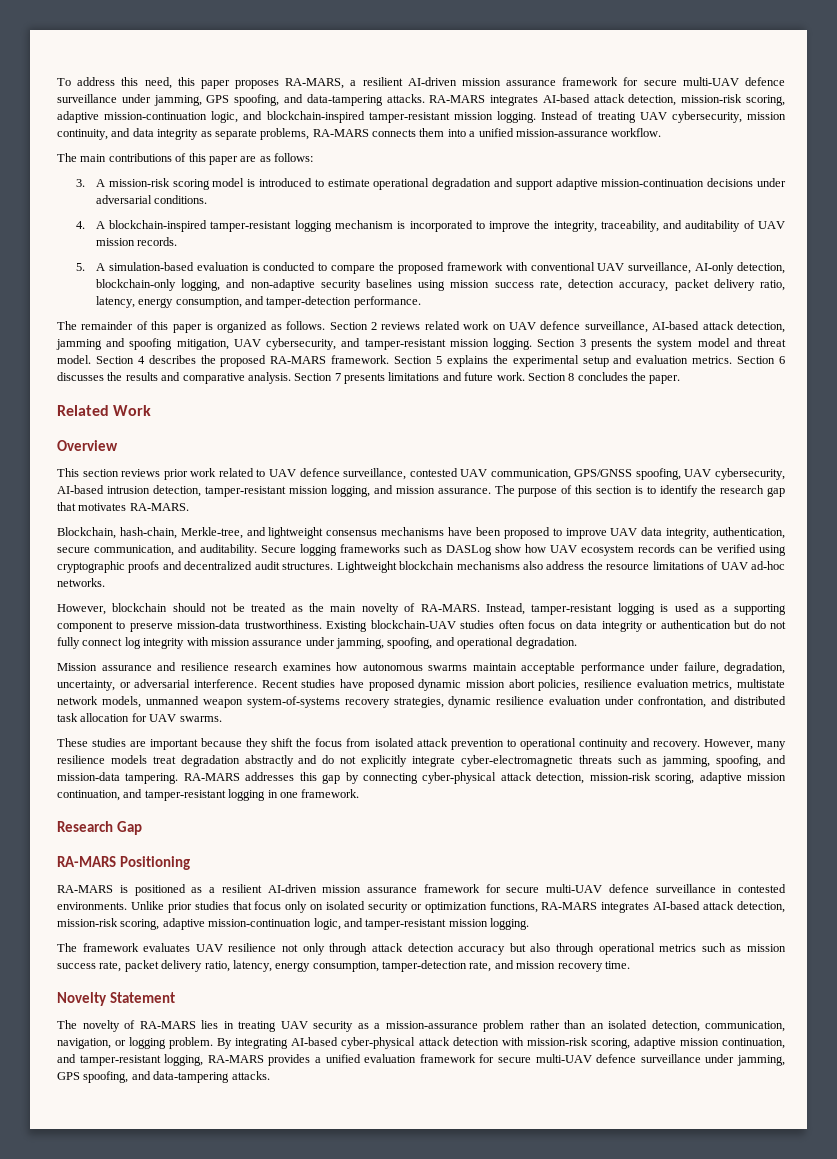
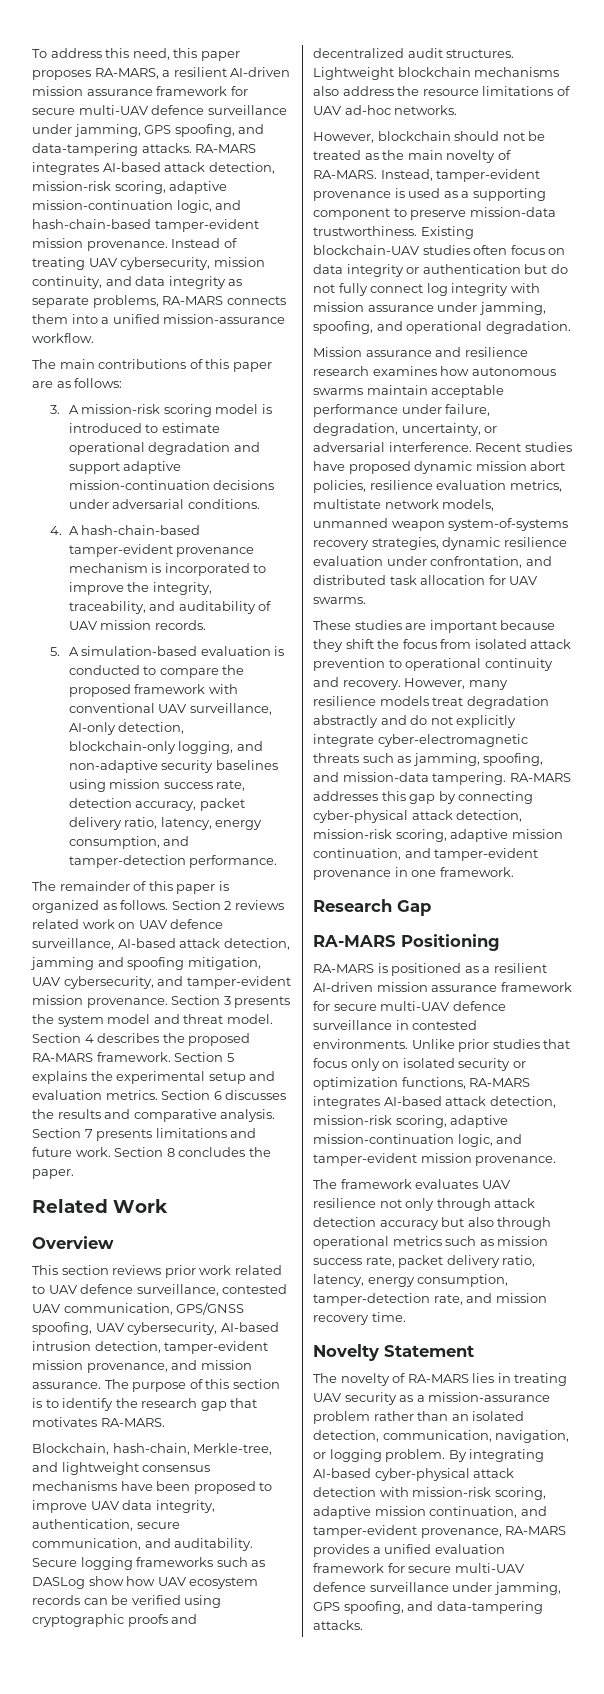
[266,111,537,123] blockchain-inspired tamper-resistant mission logging. -> [32,219,259,232] [32,238,168,251] hash-chain-based tamper-evident mission provenance.
[109,220,332,232] blockchain-inspired tamper-resistant logging -> [81,525,201,535] [68,544,255,557] hash-chain-based tamper-evident provenance
[364,338,533,350] tamper-resistant mission logging. -> [186,976,291,989] [32,995,168,1008] tamper-evident mission provenance.
[204,485,370,497] tamper-resistant mission logging, -> [164,1341,269,1354] [32,1360,168,1373] tamper-evident mission provenance,
[531,603,655,615] tamper-resistant logging -> [436,169,541,182] [313,191,391,201] tamper-evident provenance
[144,789,266,801] tamper-resistant logging -> [434,848,539,861] [313,870,391,880] tamper-evident provenance
[365,918,529,930] tamper-resistant mission logging. -> [313,1153,557,1166] tamper-evident mission provenance.
[79,1054,204,1066] tamper-resistant logging, -> [313,1525,502,1538] tamper-evident provenance,

